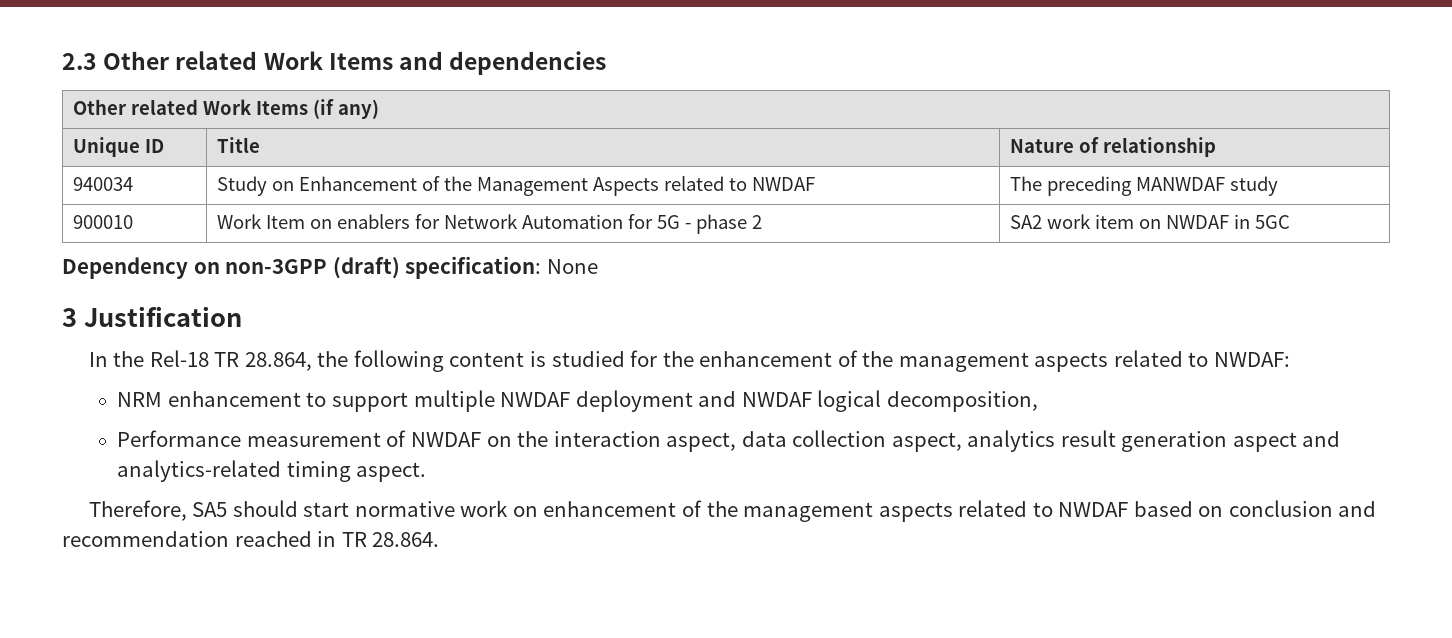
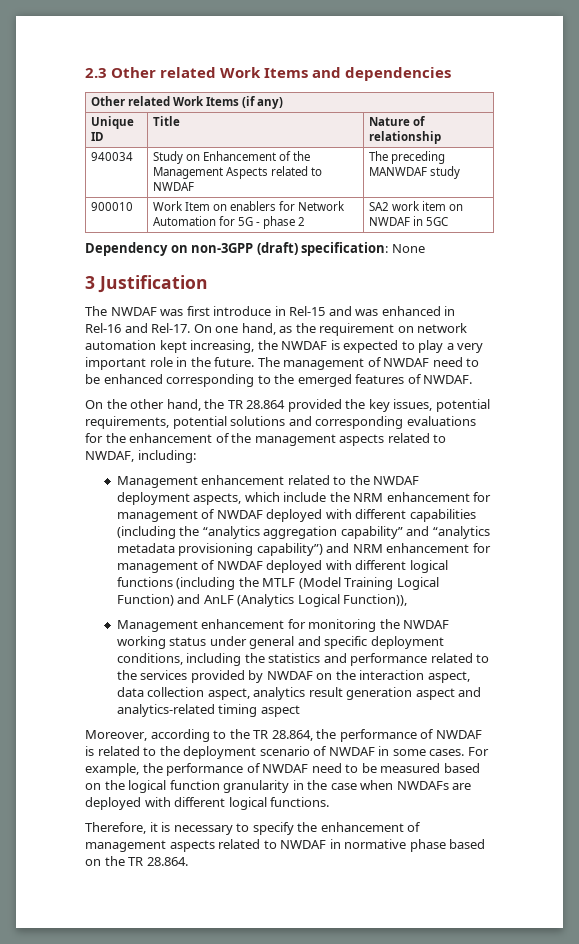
[88,350,625,372] In the Rel-18 TR 28.864, the following content is studied -> [85,306,456,316] [85,323,468,336] [85,340,484,353] [85,357,480,370] [85,374,473,387] [85,399,490,412] [85,416,476,429] The NWDAF was first introduce in Rel-15 and was enhanced in Rel-16 and Rel-17. On one hand, as the requirement on network automation kept increasing, the NWDAF is expected to play a very important role in the future. The management of NWDAF need to be enhanced corresponding to the emerged features of NWDAF. // On the other hand, the TR 28.864 provided the key issues, potential requirements, potential solutions and corresponding evaluations
[1213,352,1290,367] [117,390,1038,412] [117,430,407,447] NWDAF: // NRM enhancement to support multiple NWDAF deployment and NWDAF logical decomposition, // Performance measurement of -> [85,450,196,463] [116,475,420,488] [116,492,492,505] [116,509,476,522] [116,526,490,539] [116,543,491,556] [116,560,448,573] [116,577,439,590] [116,594,408,607] [116,619,450,632] [116,636,444,649] [116,653,490,666] [116,670,264,683] NWDAF, including: // Management enhancement related to the NWDAF deployment aspects, which include the NRM enhancement for management of NWDAF deployed with different capabilities (including the “analytics aggregation capability” and “analytics metadata provisioning capability”) and NRM enhancement for management of NWDAF deployed with different logical functions (including the MTLF (Model Training Logical Function) and AnLF (Analytics Logical Function)), // Management enhancement for monitoring the NWDAF working status under general and specific deployment conditions, including the statistics and performance related to the services provided by
[356,462,427,482] [88,500,738,521] aspect. // Therefore, SA5 should start normative work on enhancement of the -> [260,705,300,717] [85,729,482,742] [85,746,489,759] [85,763,480,776] [85,780,472,793] [85,797,330,810] [85,822,422,835] aspect // Moreover, according to the TR 28.864, the performance of NWDAF is related to the deployment scenario of NWDAF in some cases. For example, the performance of NWDAF need to be measured based on the logical function granularity in the case when NWDAFs are deployed with different logical functions. // Therefore, it is necessary to specify the enhancement of
[1133,500,1377,517] [62,531,337,547] based on conclusion and recommendation reached in -> [329,839,486,852] [85,856,125,866] in normative phase based on the

